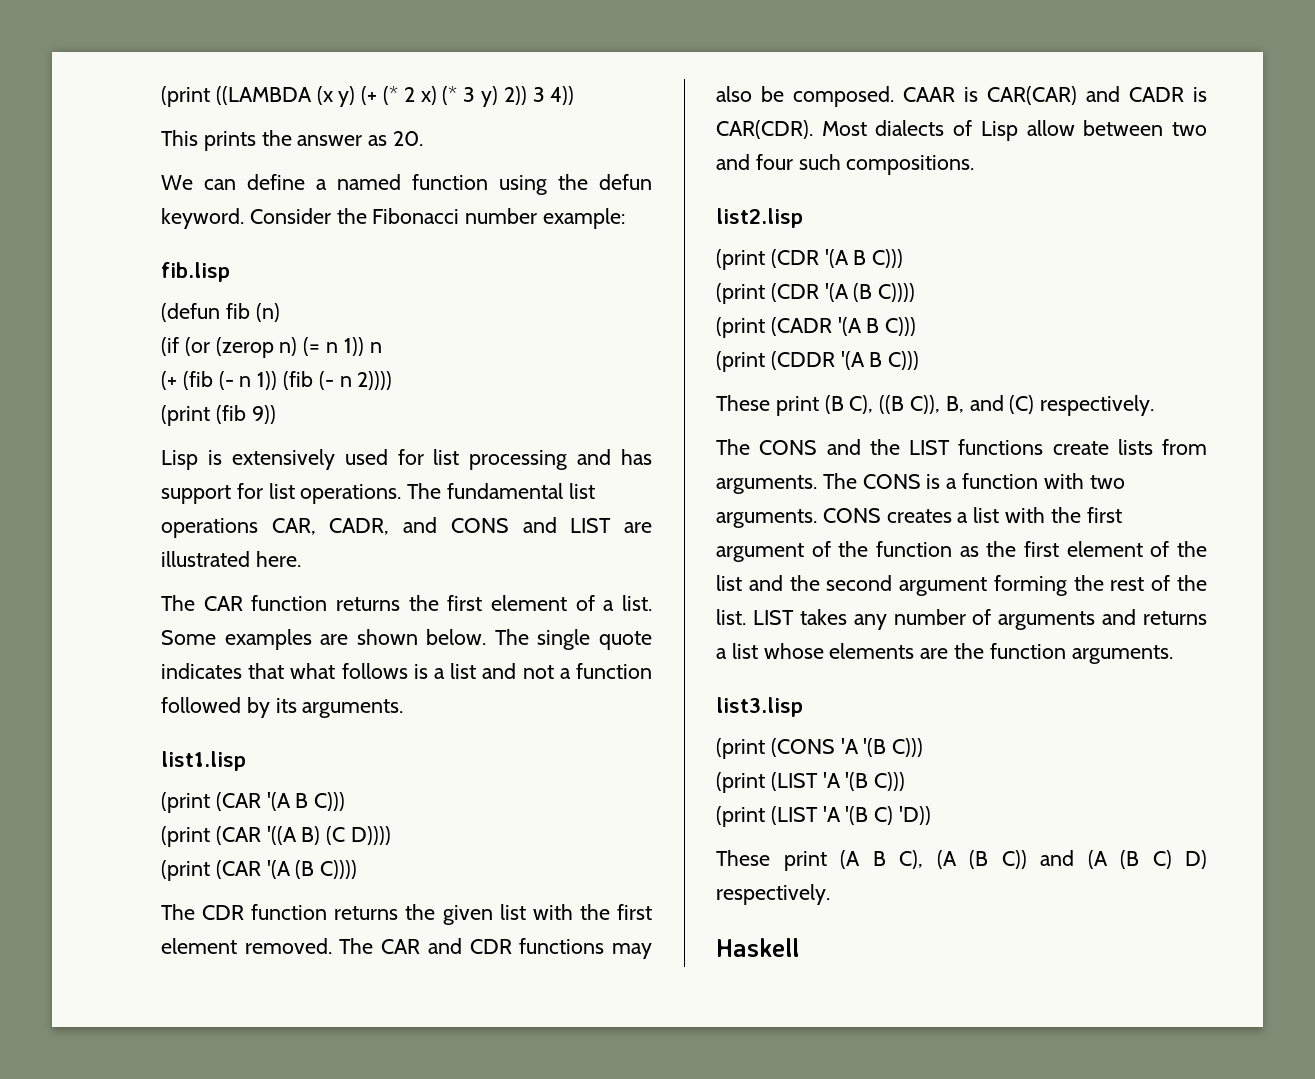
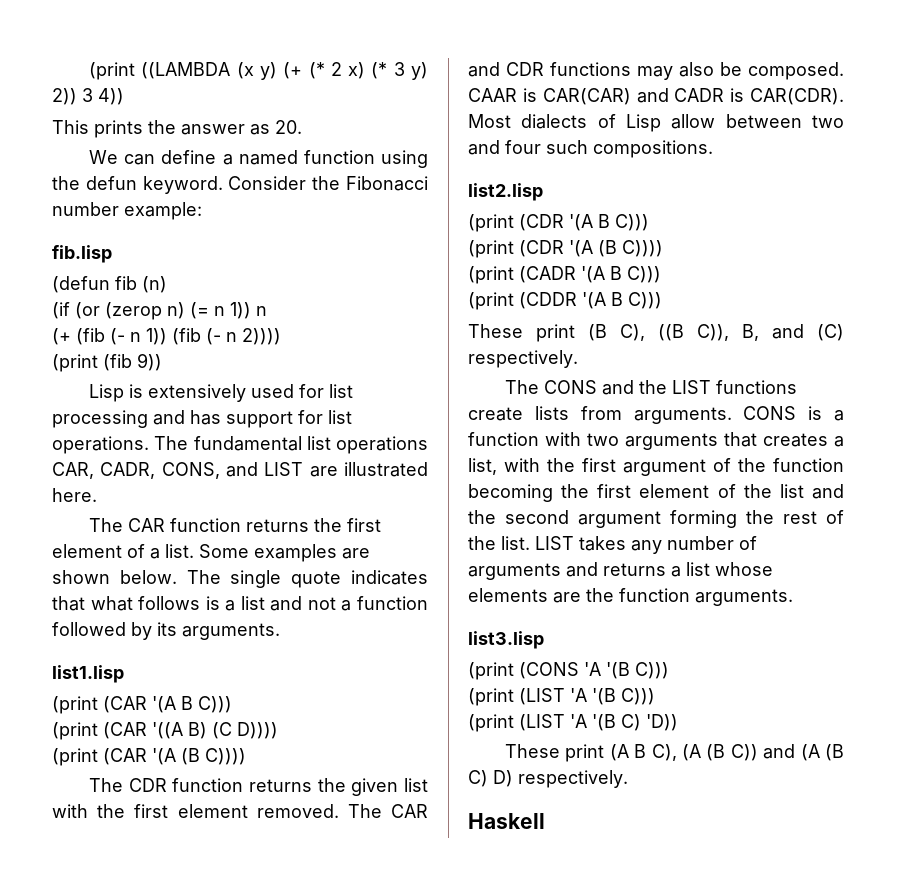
[403,517,509,533] and CONS -> [161,462,220,479] CONS,
[822,473,857,489] The -> (732, 415) none
[716,508,881,528] arguments. CONS -> [625,432,757,450] arguments that
[973,507,1000,523] list -> [468,458,497,475] list,
[959,546,979,557] as -> [468,484,553,502] becoming

